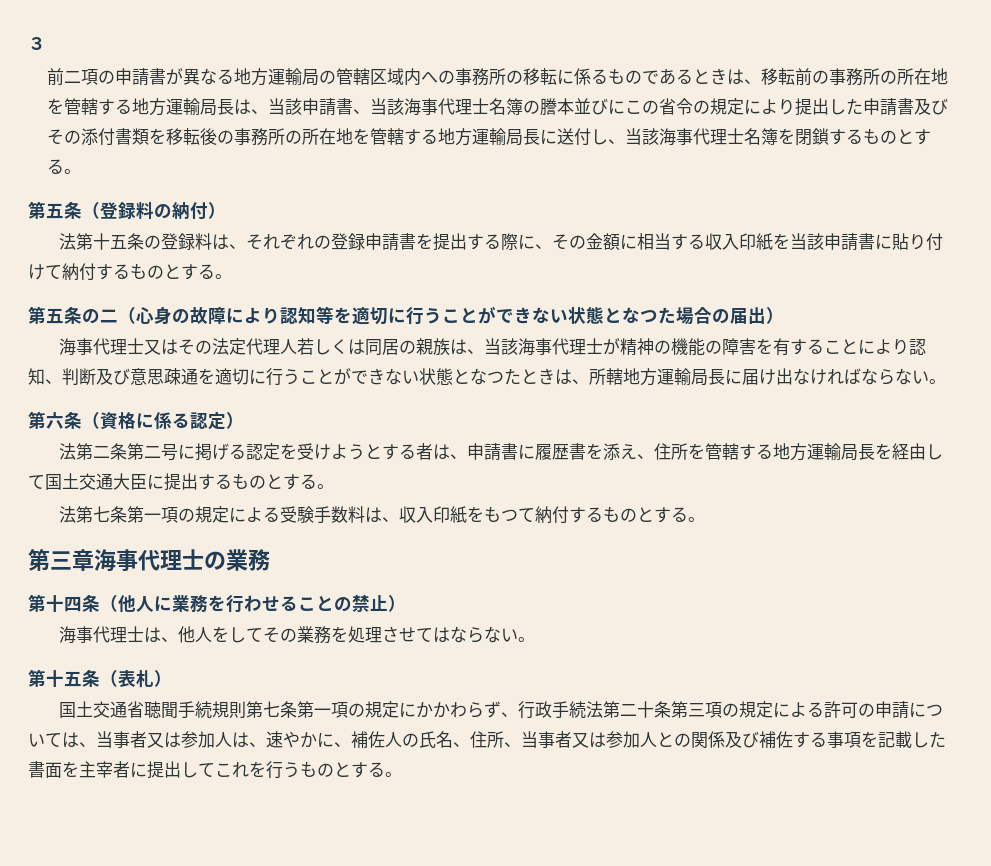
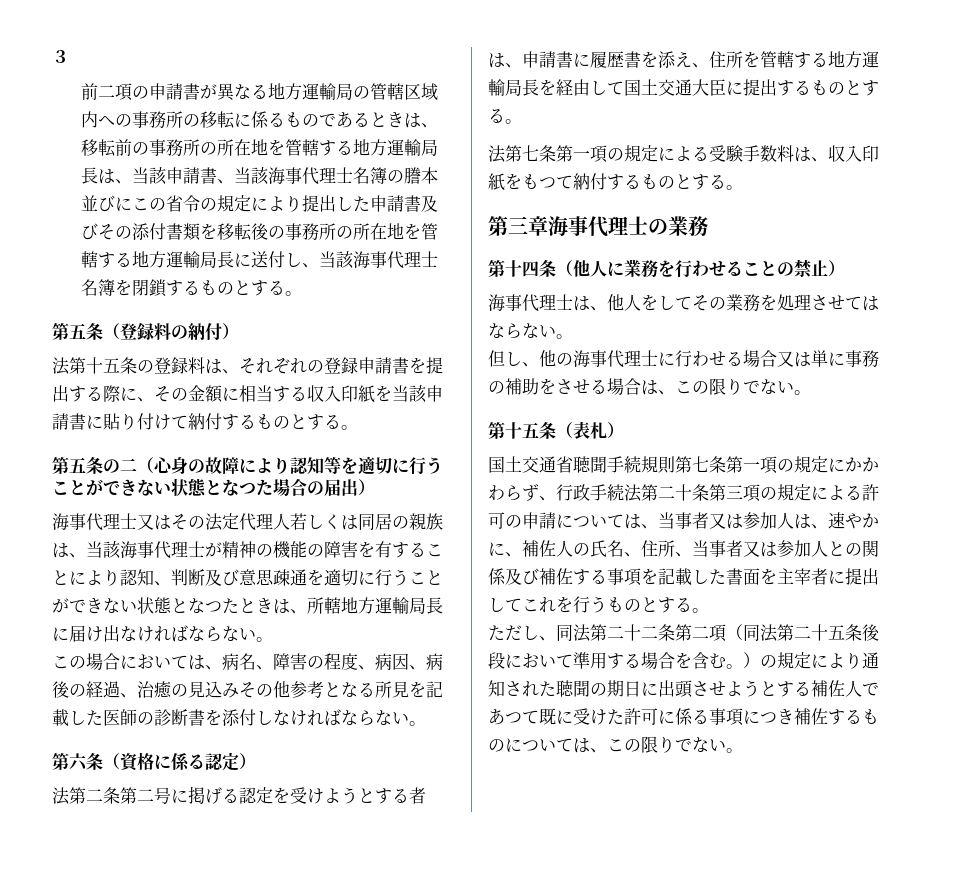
(946, 381) none -> [52,653,443,671] [52,681,443,698] [52,709,426,727] // この場合においては、病名、障害の程度、病因、病後の経過、治癒の見込みその他参考となる所見を記載した医師の診断書を添付しなければならない。
(535, 639) none -> [488,350,879,368] [488,378,811,395] // 但し、他の海事代理士に行わせる場合又は単に事務の補助をさせる場合は、この限りでない。
(402, 774) none -> [488,624,880,642] [488,652,879,669] [488,680,879,698] [488,708,879,726] [488,736,743,753] // ただし、同法第二十二条第二項（同法第二十五条後段において準用する場合を含む。）の規定により通知された聴聞の期日に出頭させようとする補佐人であつて既に受けた許可に係る事項につき補佐するものについては、この限りでない。

